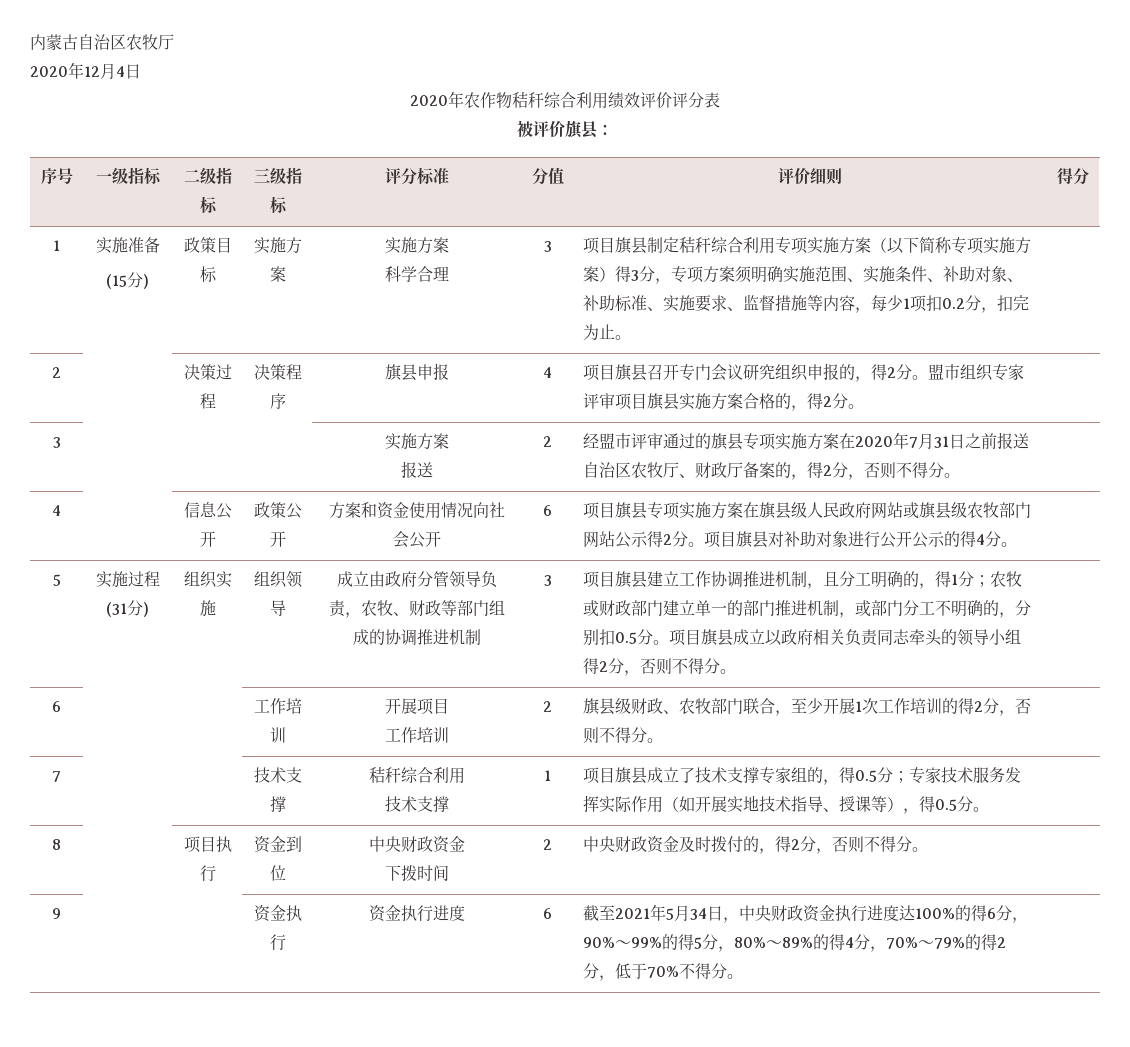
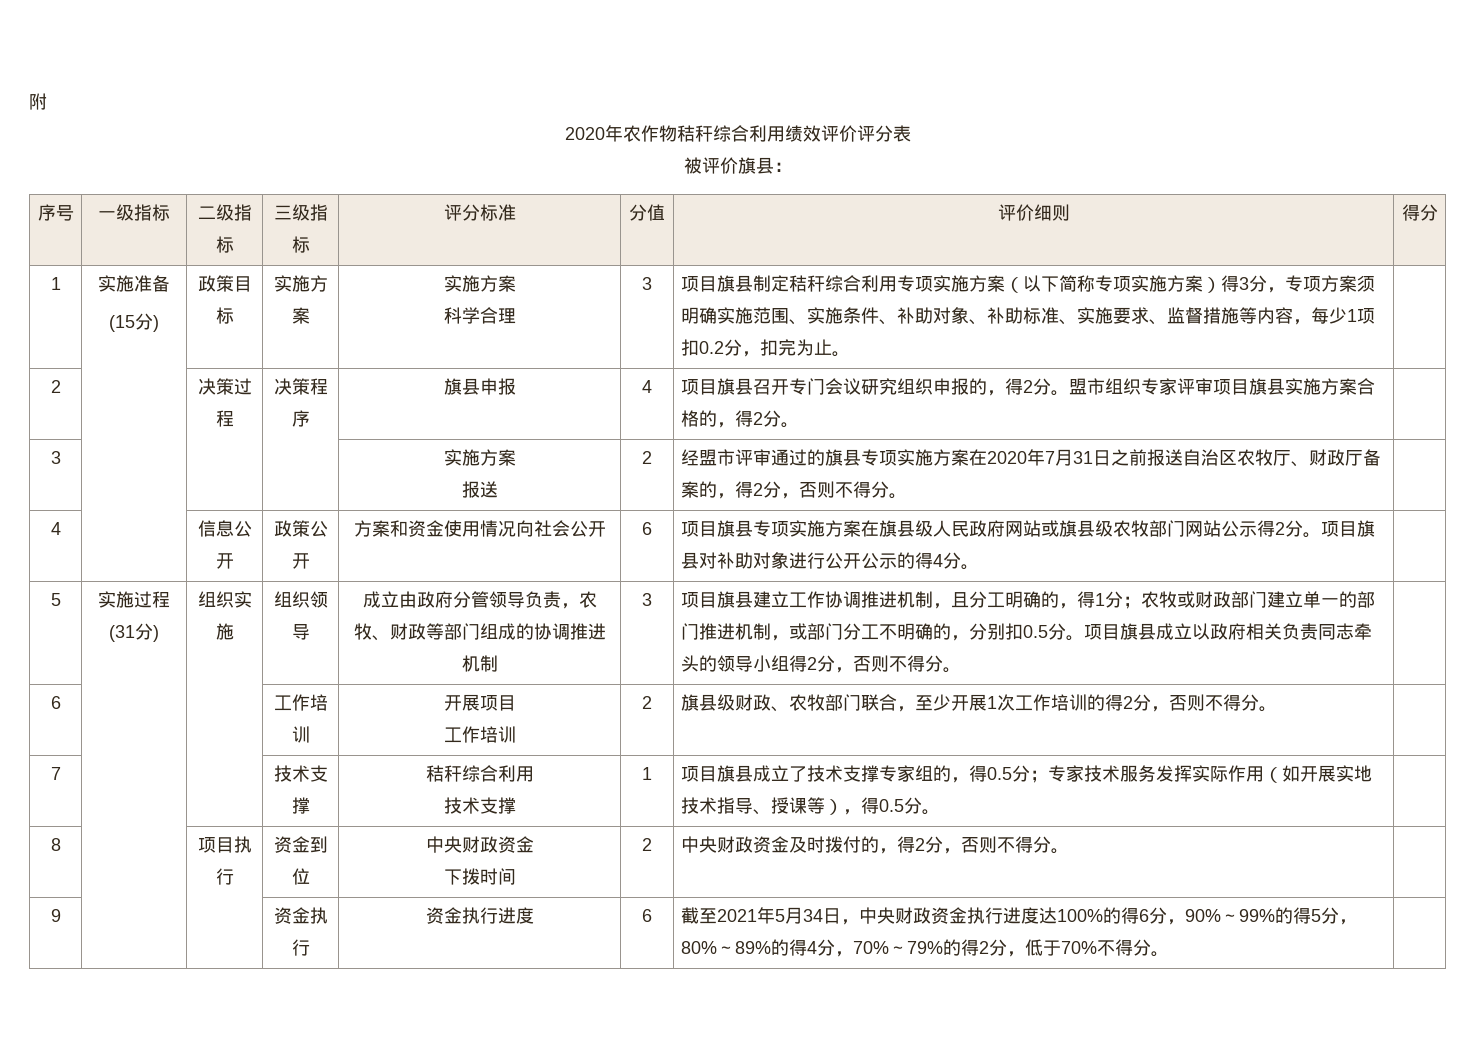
[30,34,174,51] [30,62,141,79] 内蒙古自治区农牧厅 // 2020年12月4日 -> [29,93,47,110] 附

